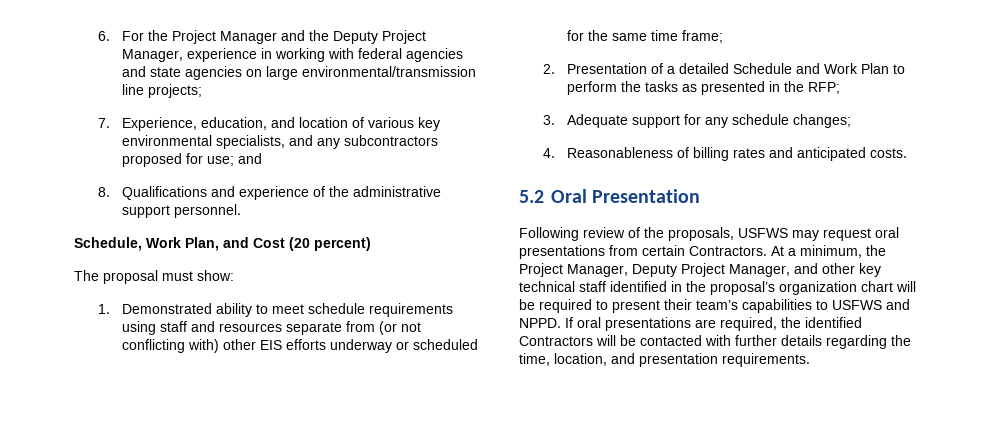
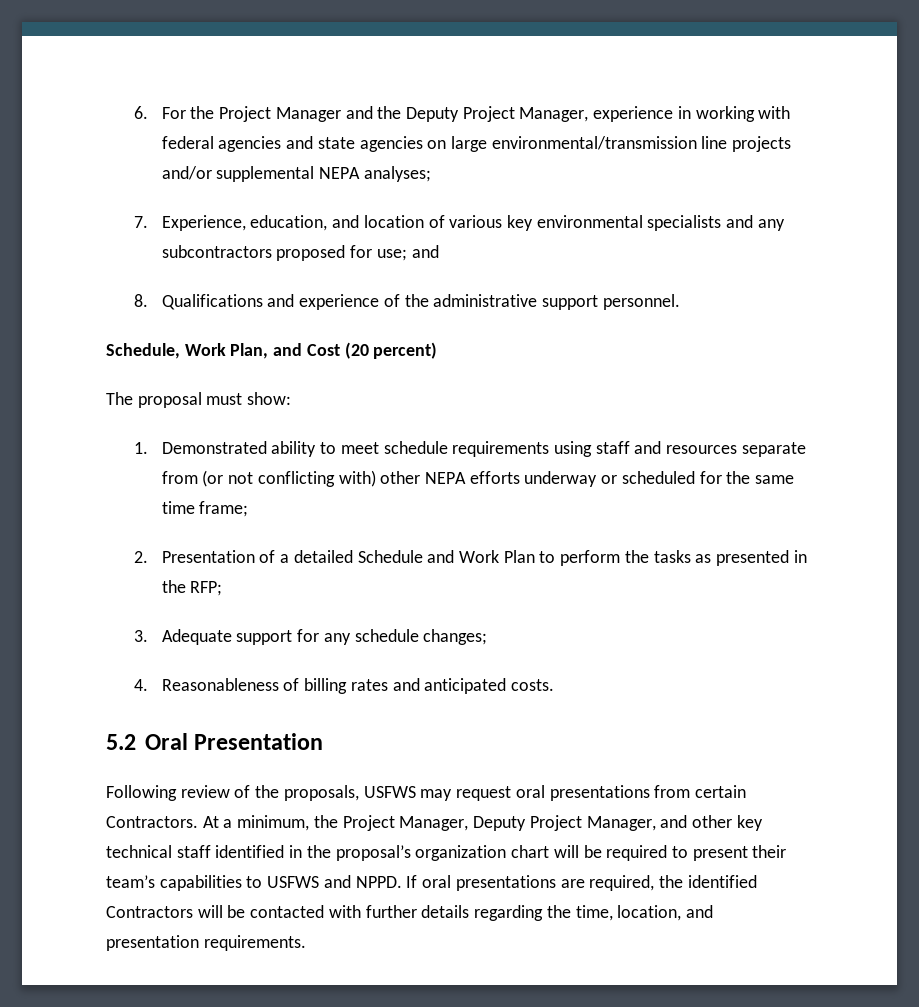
[148,84,203,98] projects; -> [732,136,792,152] [161,166,431,182] projects and/or supplemental NEPA analyses;
[216,135,286,149] specialists, -> [647,215,722,231] specialists
[260,340,283,350] EIS -> [424,472,466,484] NEPA

